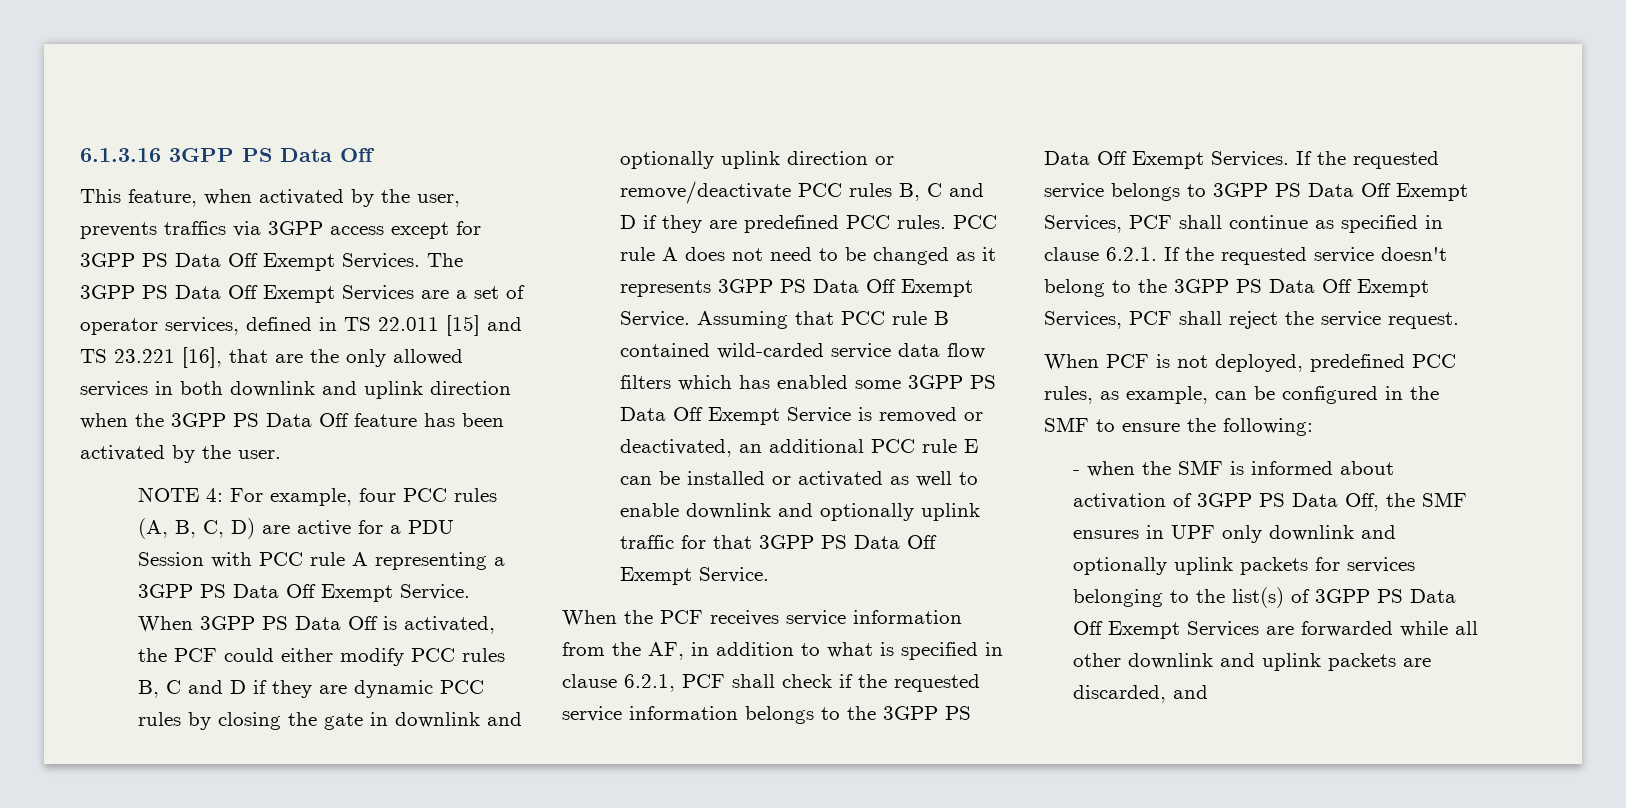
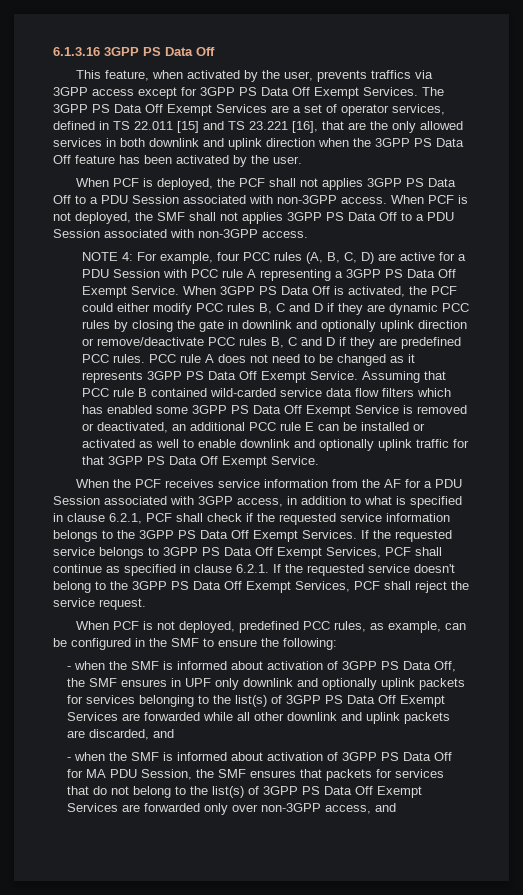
(281, 454) none -> [76,178,457,190] [53,195,468,204] [53,212,454,224] [53,229,308,238] // When PCF is deployed, the PCF shall not applies 3GPP PS Data Off to a PDU Session associated with non-3GPP access. When PCF is not deployed, the SMF shall not applies 3GPP PS Data Off to a PDU Session associated with non-3GPP access.
[648,642,684,660] AF, -> [384,479,463,488] [53,496,283,507] AF for a PDU Session associated with 3GPP access,
(1209, 692) none -> [67,752,453,761] [67,769,445,781] [67,786,423,798] [67,803,397,815] // - when the SMF is informed about activation of 3GPP PS Data Off for MA PDU Session, the SMF ensures that packets for services that do not belong to the list(s) of 3GPP PS Data Off Exempt Services are forwarded only over non-3GPP access, and

